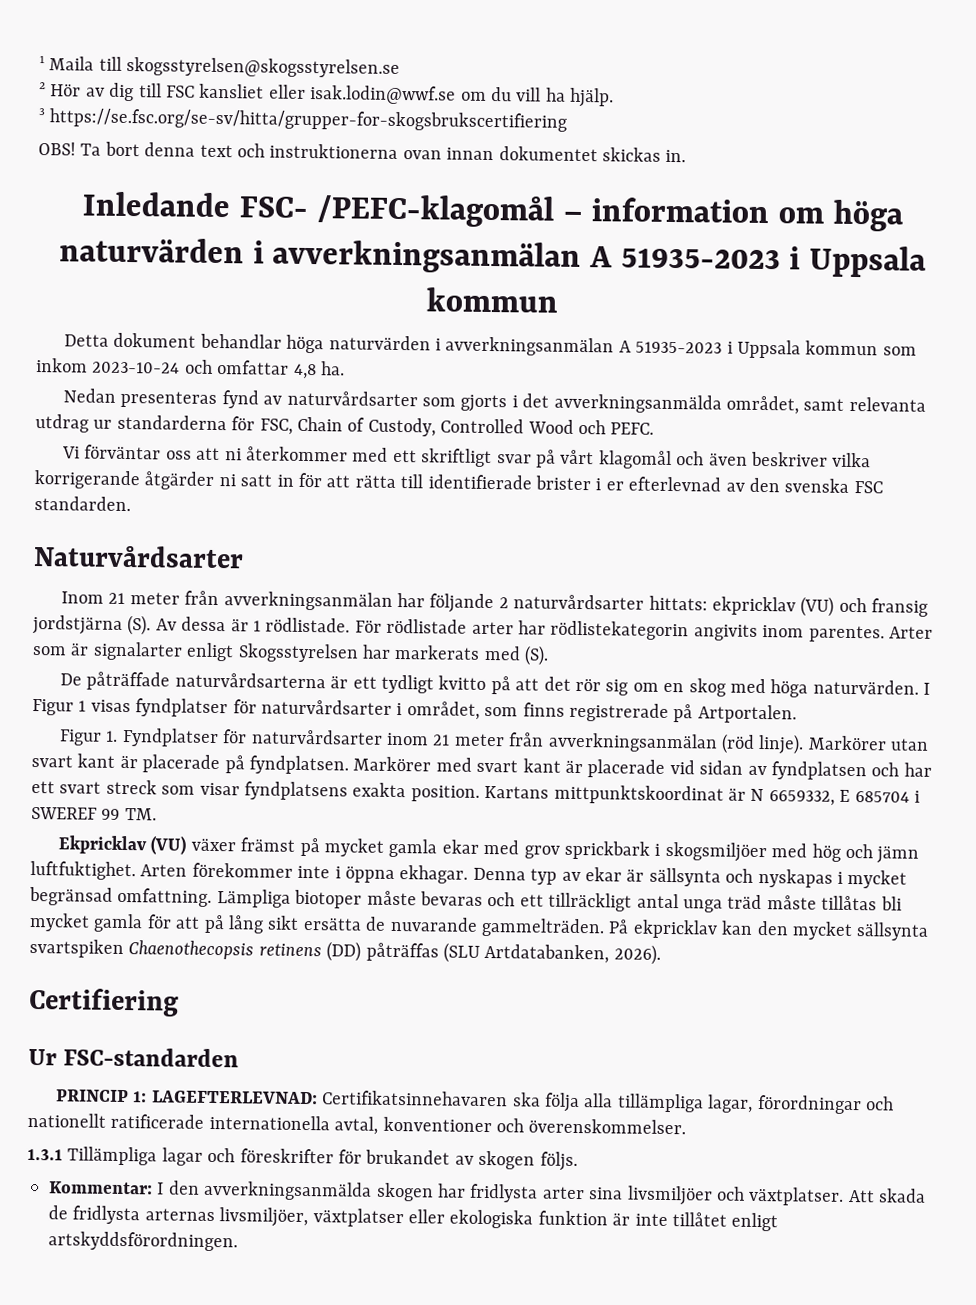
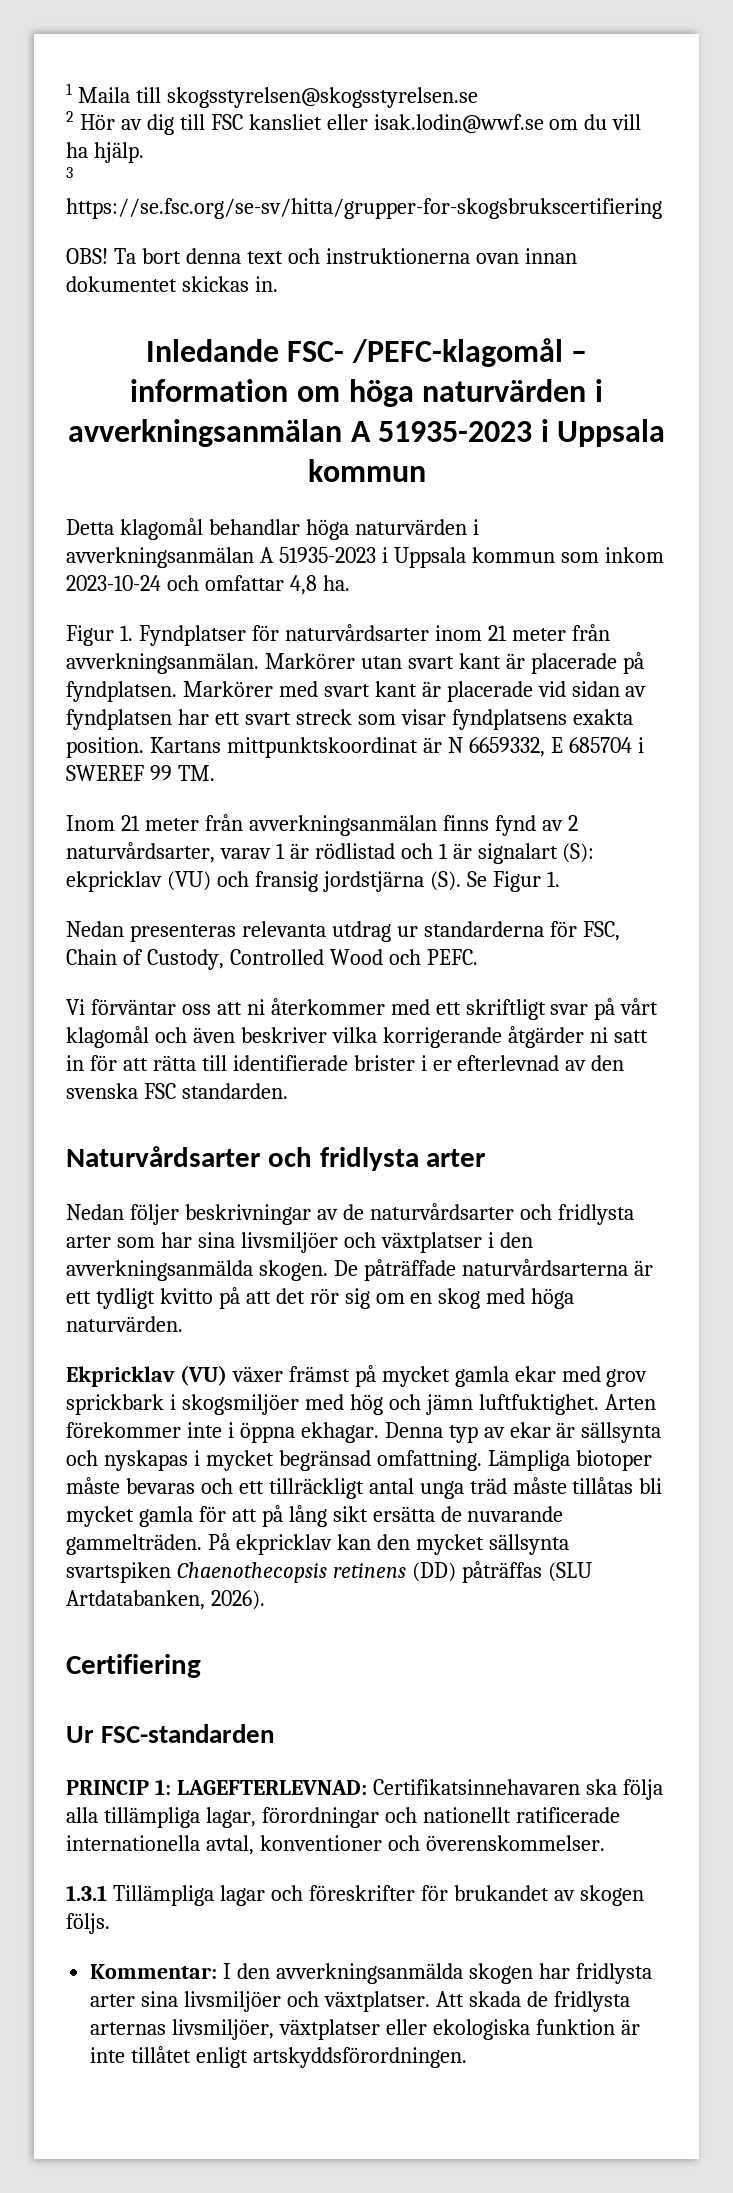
[113,332,197,348] dokument -> [119,518,203,540] klagomål
[62,388,845,415] Nedan presenteras fynd av naturvårdsarter som gjorts i det avverkningsanmälda området, samt -> [66,624,610,646] [66,652,644,674] [66,681,647,702] [66,709,633,730] [66,737,644,758] [66,765,215,781] [66,814,578,836] [66,842,595,864] [66,871,560,892] [66,921,236,942] Figur 1. Fyndplatser för naturvårdsarter inom 21 meter från avverkningsanmälan. Markörer utan svart kant är placerade på fyndplatsen. Markörer med svart kant är placerade vid sidan av fyndplatsen har ett svart streck som visar fyndplatsens exakta position. Kartans mittpunktskoordinat är N 6659332, E 685704 i SWEREF 99 TM. // Inom 21 meter från avverkningsanmälan finns fynd av 2 naturvårdsarter, varav 1 är rödlistad och 1 är signalart (S): ekpricklav (VU) och fransig jordstjärna (S). Se Figur 1. // Nedan presenteras
[60,590,929,617] [32,614,933,643] [32,641,550,666] // Inom 21 meter från avverkningsanmälan har följande 2 naturvårdsarter hittats: ekpricklav (VU) och fransig jordstjärna (S). Av dessa är 1 rödlistade. För rödlistade arter har rödlistekategorin angivits inom parentes. Arter som är signalarter enligt Skogsstyrelsen har markerats med (S). // -> [267,1147,486,1171] [66,1203,634,1225] [66,1232,533,1253] [66,1260,328,1281] och fridlysta arter // Nedan följer beskrivningar av de naturvårdsarter och fridlysta arter som har sina livsmiljöer och växtplatser i den avverkningsanmälda skogen.
[923,682,931,695] [32,698,797,724] [58,727,930,755] [31,753,932,781] [31,779,920,806] [31,806,157,821] I Figur 1 visas fyndplatser för naturvårdsarter i området, som finns registrerade på Artportalen. // Figur 1. Fyndplatser för naturvårdsarter inom 21 meter från avverkningsanmälan (röd linje). Markörer utan svart kant är placerade på fyndplatsen. Markörer med svart kant är placerade vid sidan av fyndplatsen och har ett svart streck som visar fyndplatsens exakta position. Kartans mittpunktskoordinat är N 6659332, E 685704 i SWEREF 99 TM. -> (183, 1324) none

